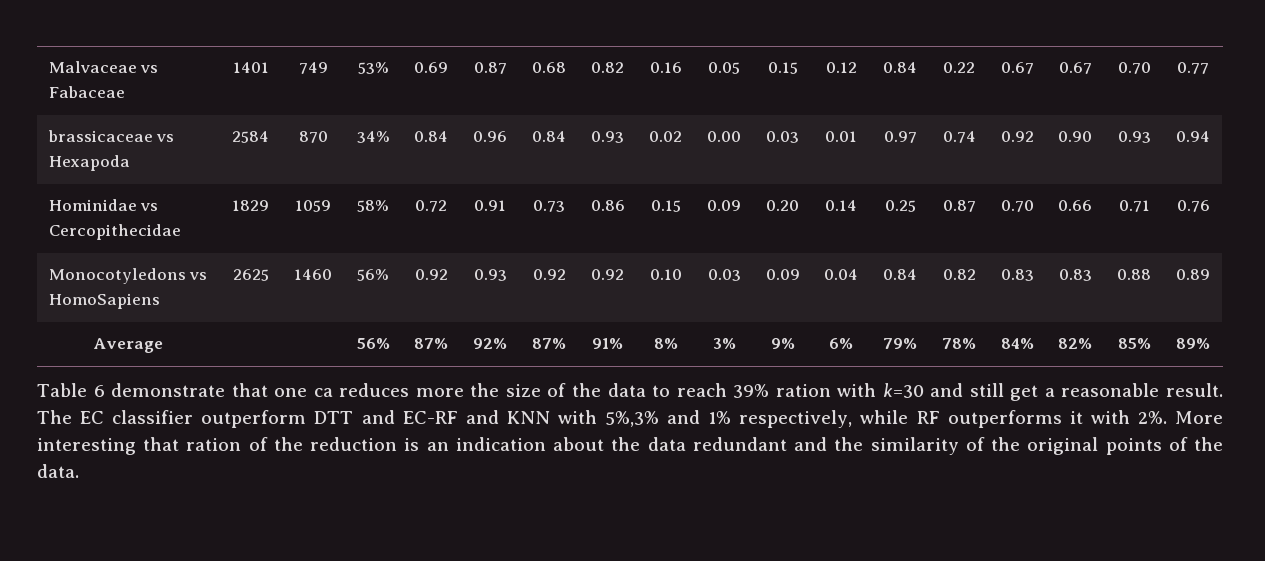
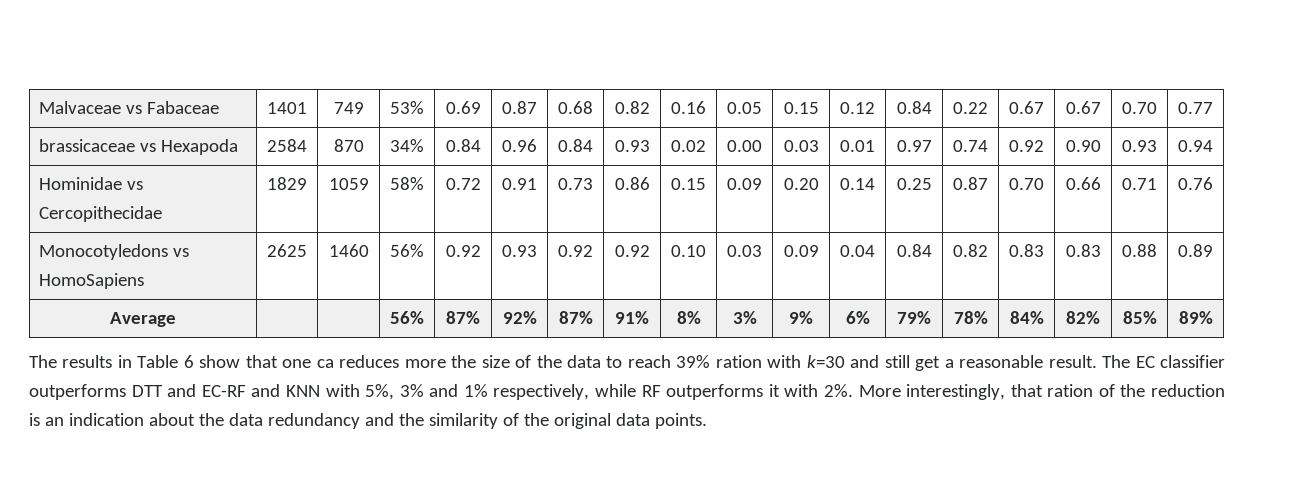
(1210, 343) none -> [29,355,132,368] The results in
[111,383,226,397] demonstrate -> [199,355,241,368] show
[201,410,307,428] outperform -> [29,384,126,400] outperforms
[605,411,660,427] 5%,3% -> [365,384,424,400] 5%, 3%
[37,438,136,455] interesting -> [906,384,1006,400] interestingly,
[692,437,787,451] redundant -> [267,413,360,429] redundancy
[1105,437,1223,455] [37,464,79,478] points of the data. -> [615,413,707,429] data points.

